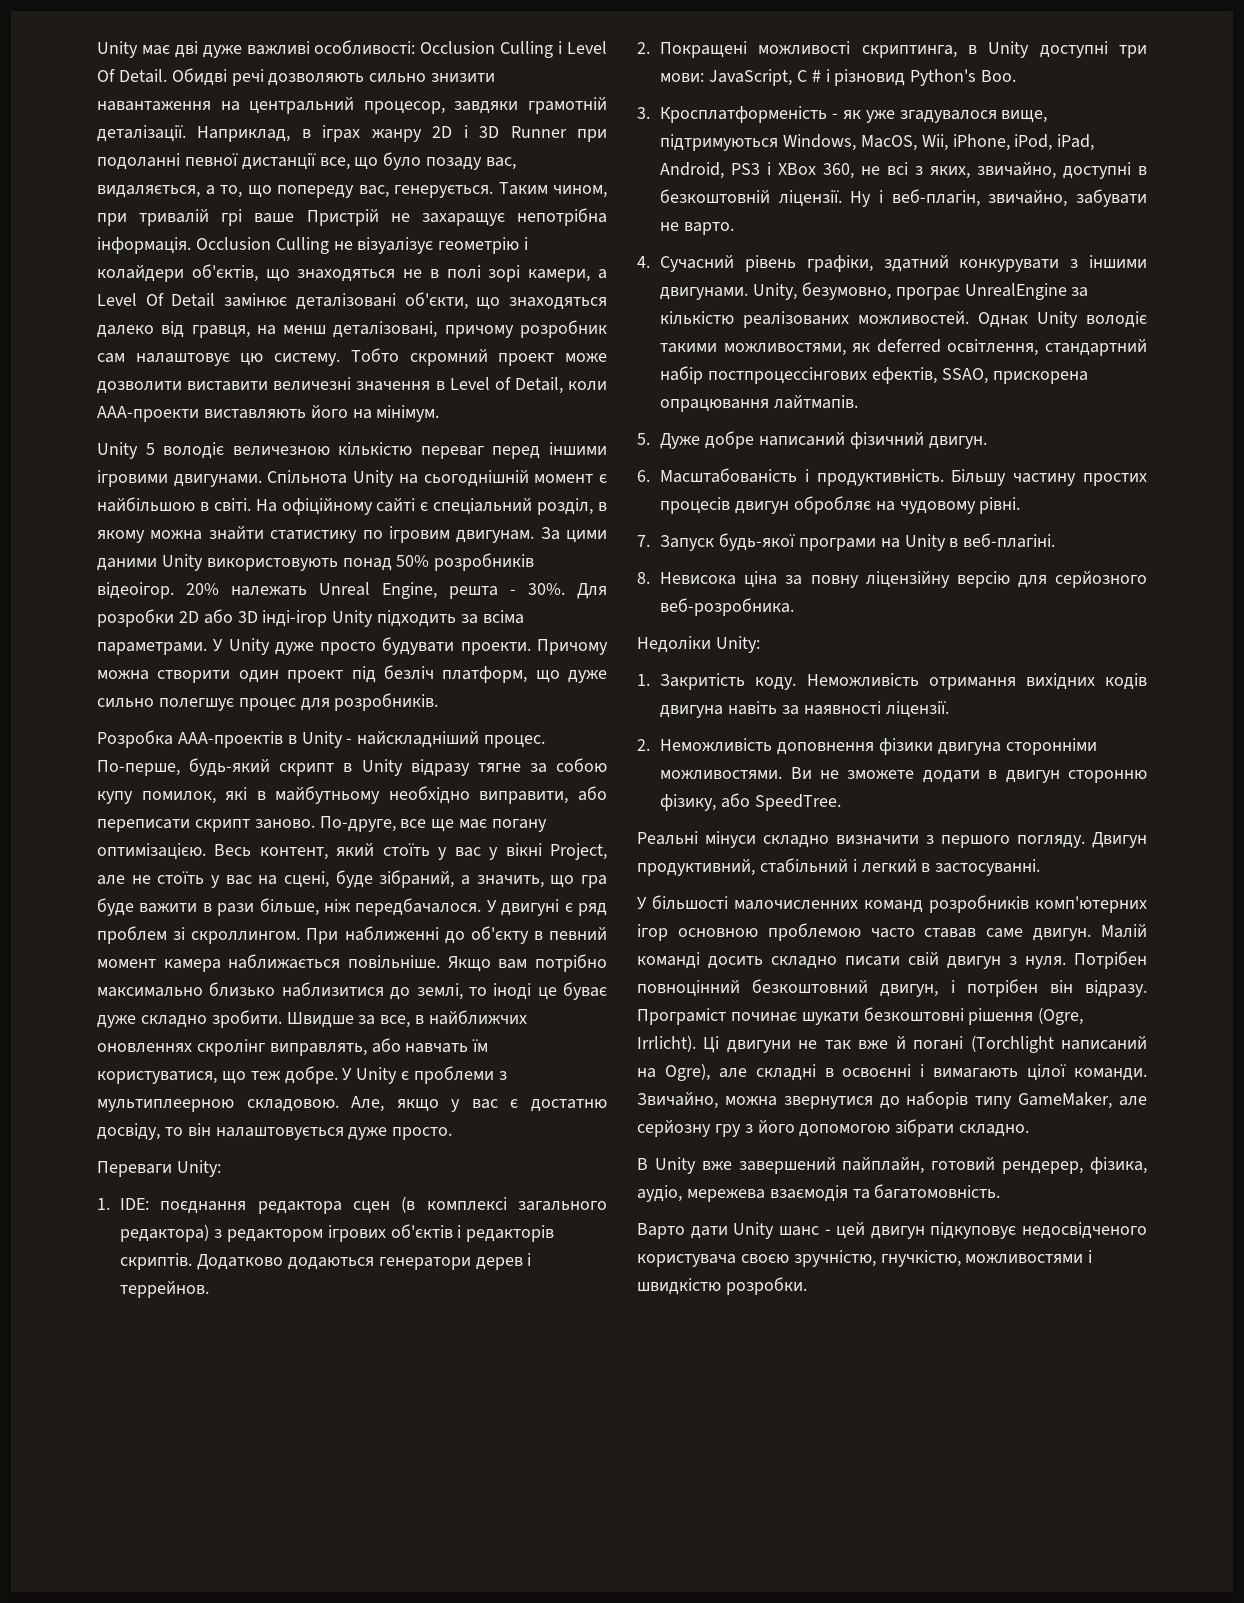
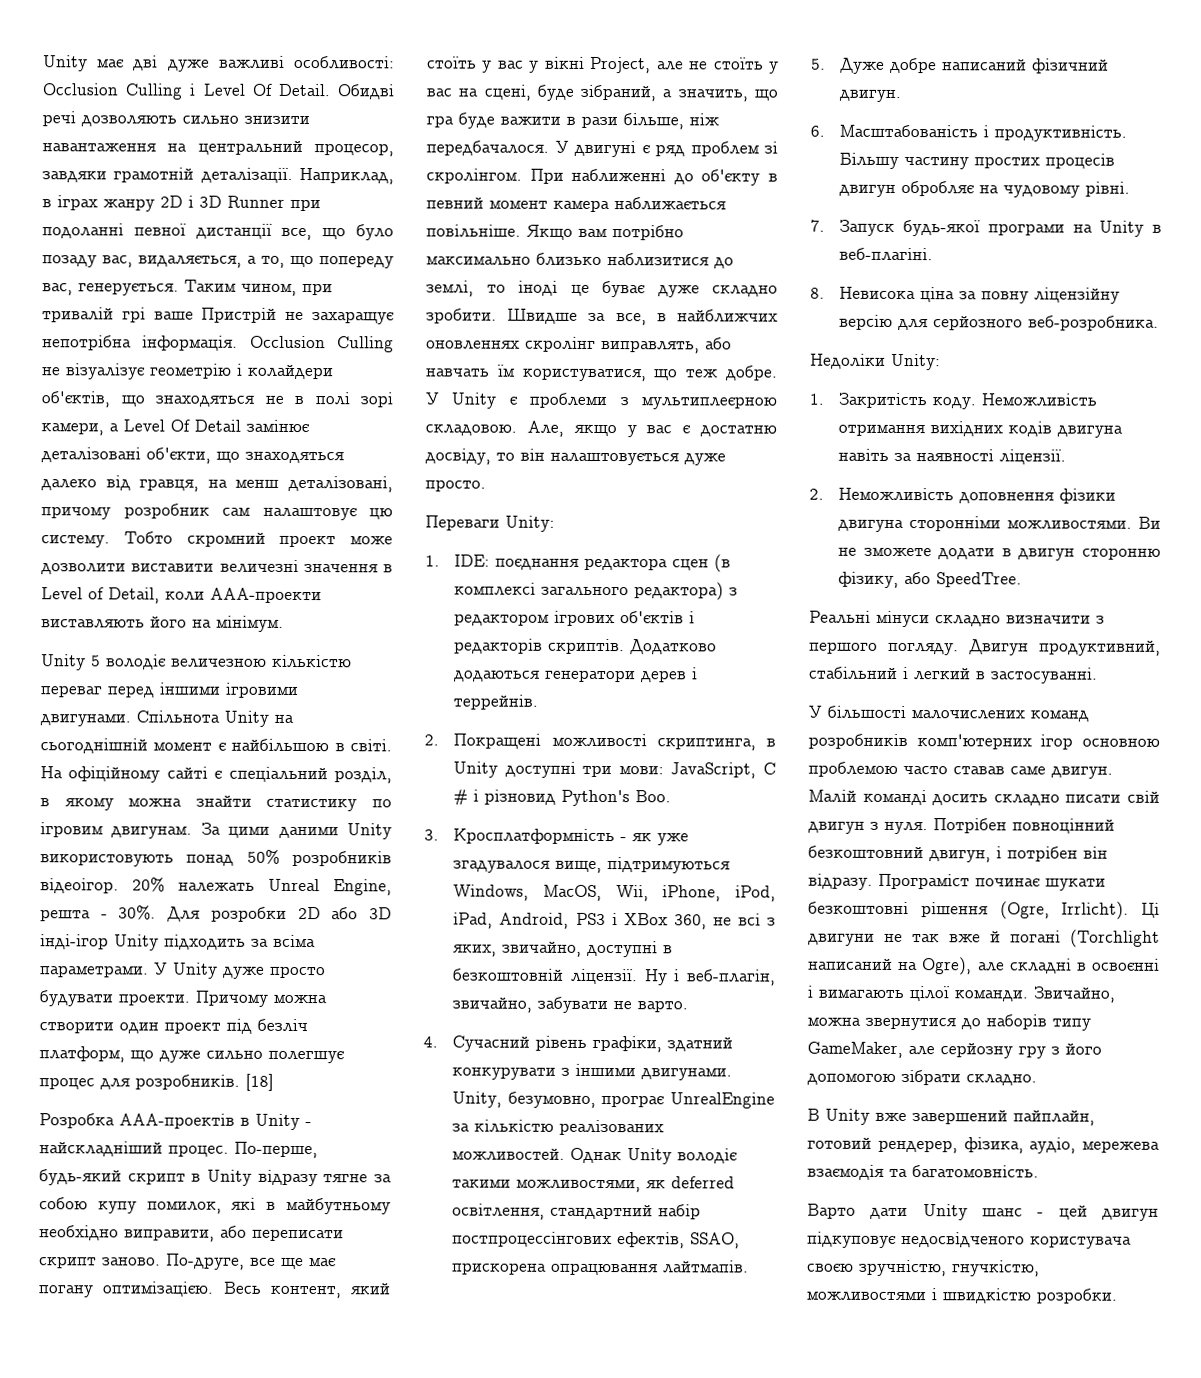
(439, 702) none -> [245,1073,274,1091] [18]
[191,931,301,944] скроллингом. -> [426,168,522,184] скролінгом.
[97,1099,234,1112] мультиплеерною -> [641,396,777,410] мультиплеєрною
[120,1281,210,1298] террейнов. -> [453,694,539,710] террейнів.
[660,106,828,123] Кросплатформеність -> [453,828,616,845] Кросплатформність
[734,900,858,910] малочисленних -> [911,710,1025,720] малочислених

